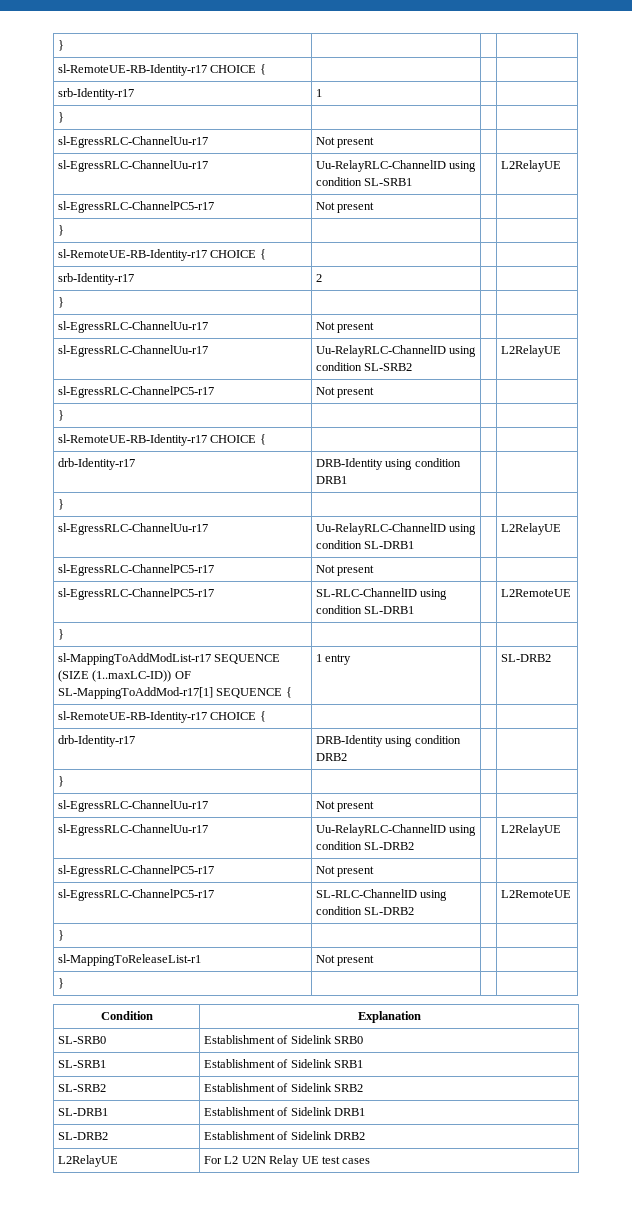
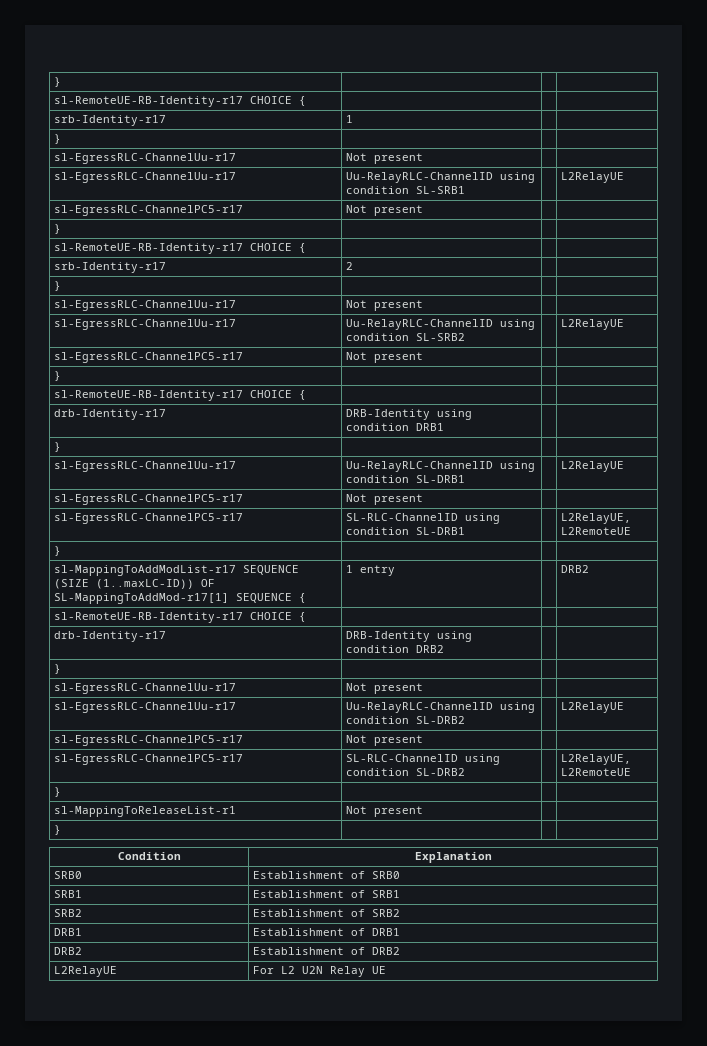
(415, 610) none -> [561,513,632,524] L2RelayUE,
[501,654,552,662] SL-DRB2 -> [561,565,590,573] DRB2
(415, 911) none -> [561,754,632,765] L2RelayUE,
[58,1036,107,1044] [204,1035,332,1044] SL-SRB0 | Establishment of Sidelink -> [54,871,83,879] [253,871,366,879] SRB0 | Establishment of
[58,1060,107,1068] [204,1059,332,1068] SL-SRB1 | Establishment of Sidelink -> [54,890,83,898] [253,890,366,898] SRB1 | Establishment of
[58,1084,107,1092] [204,1083,332,1092] SL-SRB2 | Establishment of Sidelink -> [54,909,83,917] [253,909,366,917] SRB2 | Establishment of
[58,1108,109,1116] [204,1107,332,1116] SL-DRB1 | Establishment of Sidelink -> [54,928,83,936] [253,928,366,936] DRB1 | Establishment of
[58,1132,109,1140] [204,1131,332,1140] SL-DRB2 | Establishment of Sidelink -> [54,947,83,955] [253,947,366,955] DRB2 | Establishment of
[321,1156,371,1164] test cases -> (387, 970) none

